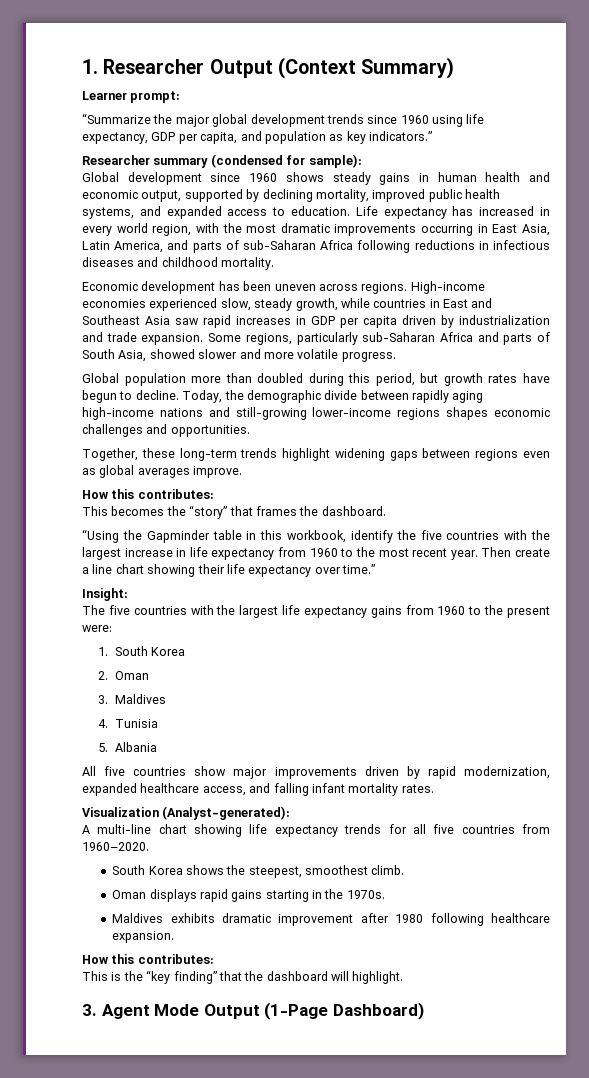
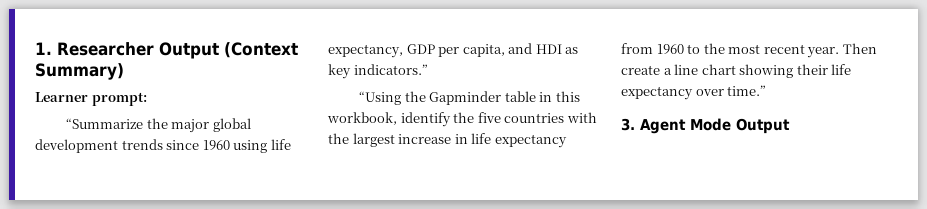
[264,131,326,144] population -> [535,44,562,54] HDI
[82,154,362,168] [82,172,550,185] [82,189,500,202] [82,206,550,219] [82,223,550,236] [82,240,550,253] [82,257,275,270] [82,281,485,294] [82,298,493,311] [82,315,550,328] [82,332,550,345] [82,349,396,362] [82,373,550,386] [82,390,484,403] [82,407,550,420] [82,424,250,437] [82,448,550,461] [82,465,243,478] [82,489,214,499] [82,505,386,519] // Researcher summary (condensed for sample): // Global development since 1960 shows steady gains in human health and economic output, supported by declining mortality, improved public health systems, and expanded access to education. Life expectancy has increased in every world region, with the most dramatic improvements occurring in East Asia, Latin America, and parts of sub-Saharan Africa following reductions in infectious diseases and childhood mortality. // Economic development has been uneven across regions. High-income economies experienced slow, steady growth, while countries in East and Southeast Asia saw rapid increases in GDP per capita driven by industrialization and trade expansion. Some regions, particularly sub-Saharan Africa and parts of South Asia, showed slower and more volatile progress. // Global population more than doubled during this period, but growth rates have begun to decline. Today, the demographic divide between rapidly aging high-income nations and still-growing lower-income regions shapes economic challenges and opportunities. // Together, these long-term trends highlight widening gaps between regions even as global averages improve. // How this contributes: // This becomes the “story” that frames the dashboard. -> (428, 69) none
[82,588,128,601] [82,605,551,618] [82,625,112,632] [98,646,186,656] [98,671,149,680] [98,694,166,704] [98,719,158,728] [98,742,157,752] [82,766,550,779] [82,783,434,796] [82,806,291,820] [82,824,550,837] [82,842,149,851] [112,865,405,878] [112,889,385,902] [112,913,551,926] [112,931,175,943] [82,954,214,964] [82,970,404,984] // Insight: // The five countries with the largest life expectancy gains from 1960 to the present were: // 1. South Korea // 2. Oman // 3. Maldives // 4. Tunisia // 5. Albania // All five countries show major improvements driven by rapid modernization, expanded healthcare access, and falling infant mortality rates. // Visualization (Analyst-generated): // A multi-line chart showing life expectancy trends for all five countries from 1960–2020. // South Korea shows the steepest, smoothest climb. // Oman displays rapid gains starting in the 1970s. // Maldives exhibits dramatic improvement after 1980 following healthcare expansion. // How this contributes: // This is the “key finding” that the dashboard will highlight. -> (767, 90) none
[264,1002,424,1020] (1-Page Dashboard) -> (790, 126) none

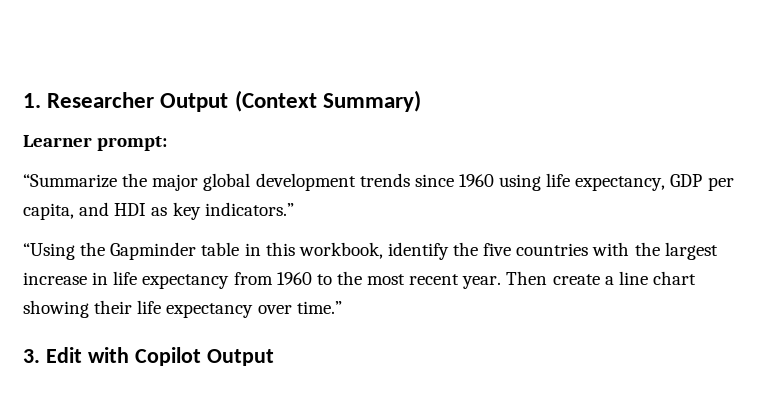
[640,118,731,134] Agent Mode -> [45,347,201,366] Edit with Copilot

